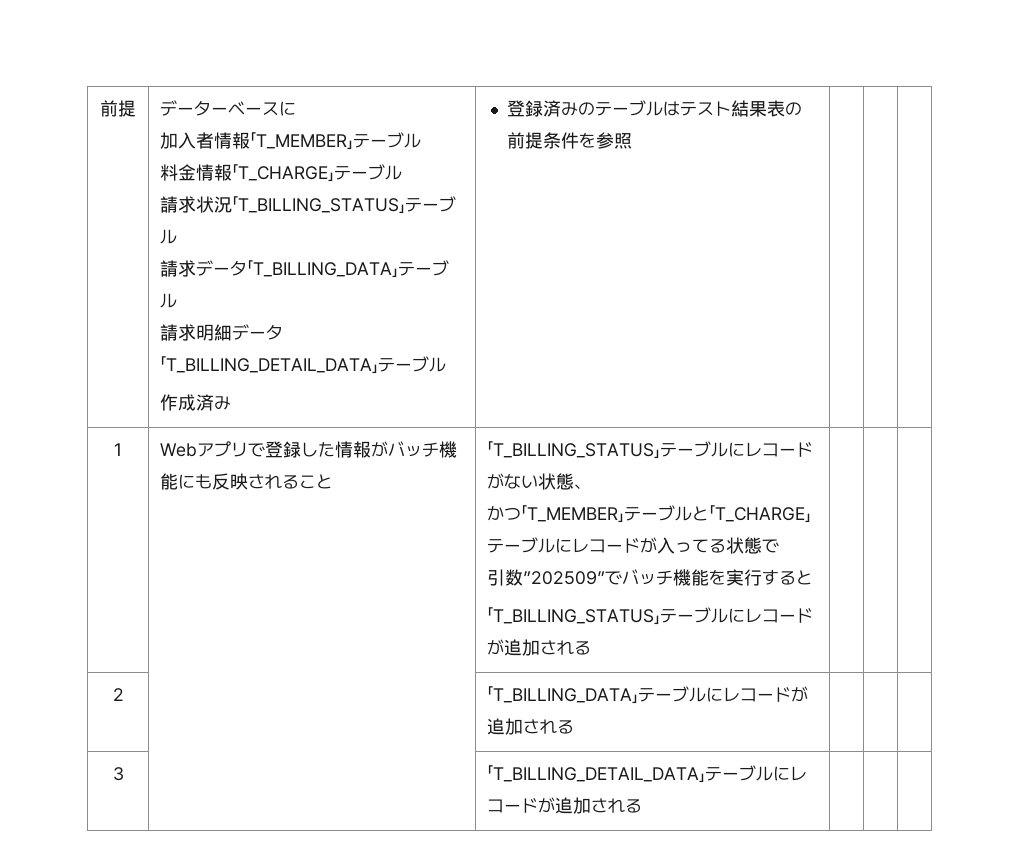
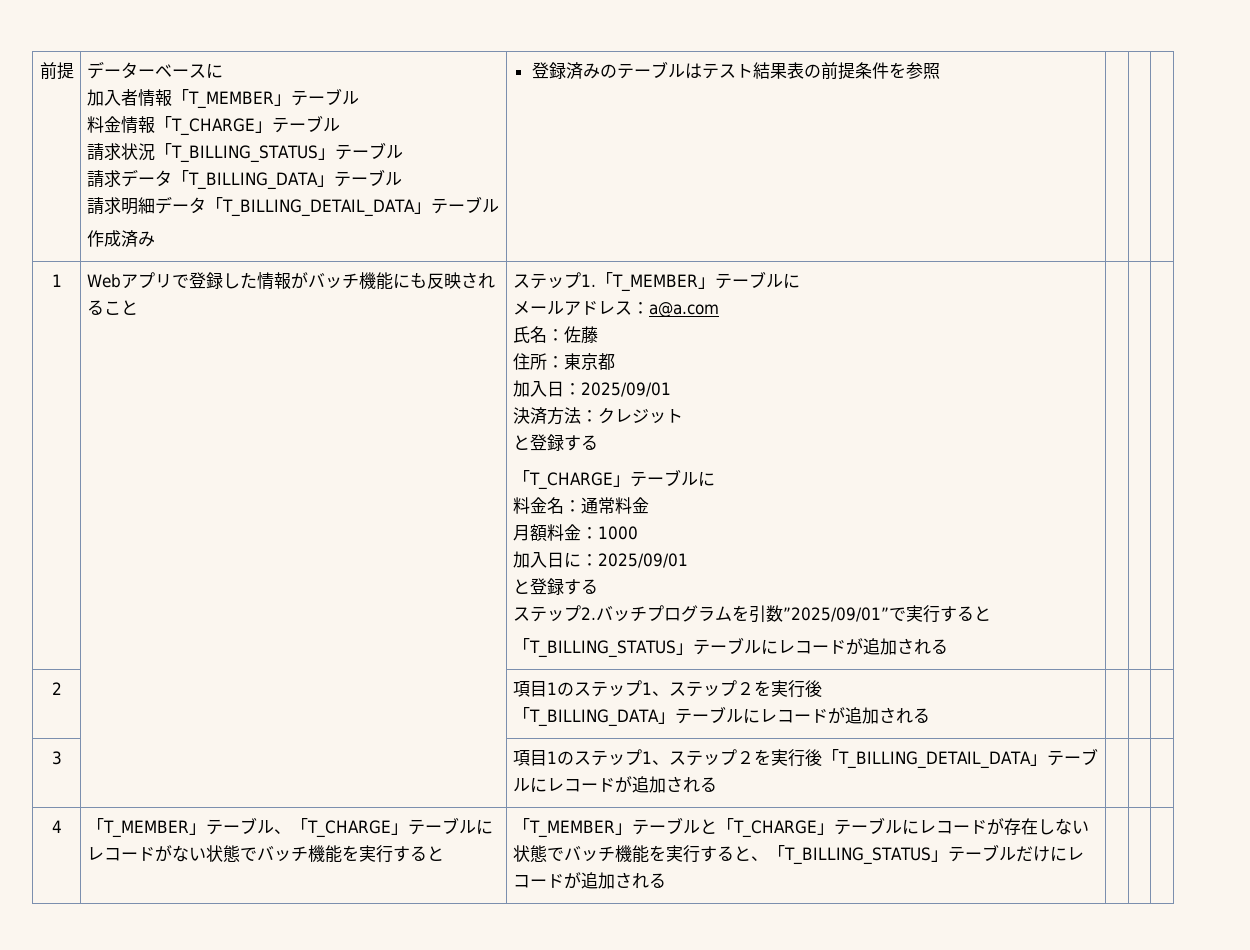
[487,441,814,459] [487,473,592,490] [487,505,812,523] [487,537,780,554] [487,569,727,586] 「T_BILLING_STATUS」テーブルにレコードがない状態、 // かつ「T_MEMBER」テーブルと「T_CHARGE」テーブルにレコードが入ってる状態で // 引数”202509”でバッチ機能を -> [512,271,800,292] [512,301,719,317] [512,326,598,344] [512,353,615,370] [512,380,671,397] [512,407,683,425] [512,434,598,451] [512,469,715,490] [512,497,649,514] [512,524,638,541] [512,551,688,568] [512,578,598,595] [512,605,906,623] ステップ1.「T_MEMBER」テーブルに // メールアドレス：a@a.com // 氏名：佐藤 // 住所：東京都 // 加入日：2025/09/01 // 決済方法：クレジット // と登録する // 「T_CHARGE」テーブルに // 料金名：通常料金 // 月額料金：1000 // 加入日に：2025/09/01 // と登録する // ステップ2.バッチプログラムを引数”2025/09/01”で
(124, 694) none -> [512,680,822,698] 項目1のステップ1、ステップ２を実行後 //
(124, 774) none -> [512,749,822,767] 項目1のステップ1、ステップ２を実行後
(643, 806) none -> [51,820,62,833] [86,817,493,838] [86,845,444,863] [512,817,1089,838] [512,844,1084,865] [512,872,666,889] // 4 | 「T_MEMBER」テーブル、「T_CHARGE」テーブルにレコードがない状態でバッチ機能を実行すると | 「T_MEMBER」テーブルと「T_CHARGE」テーブルにレコードが存在しない状態でバッチ機能を実行すると、「T_BILLING_STATUS」テーブルだけにレコードが追加される | | |

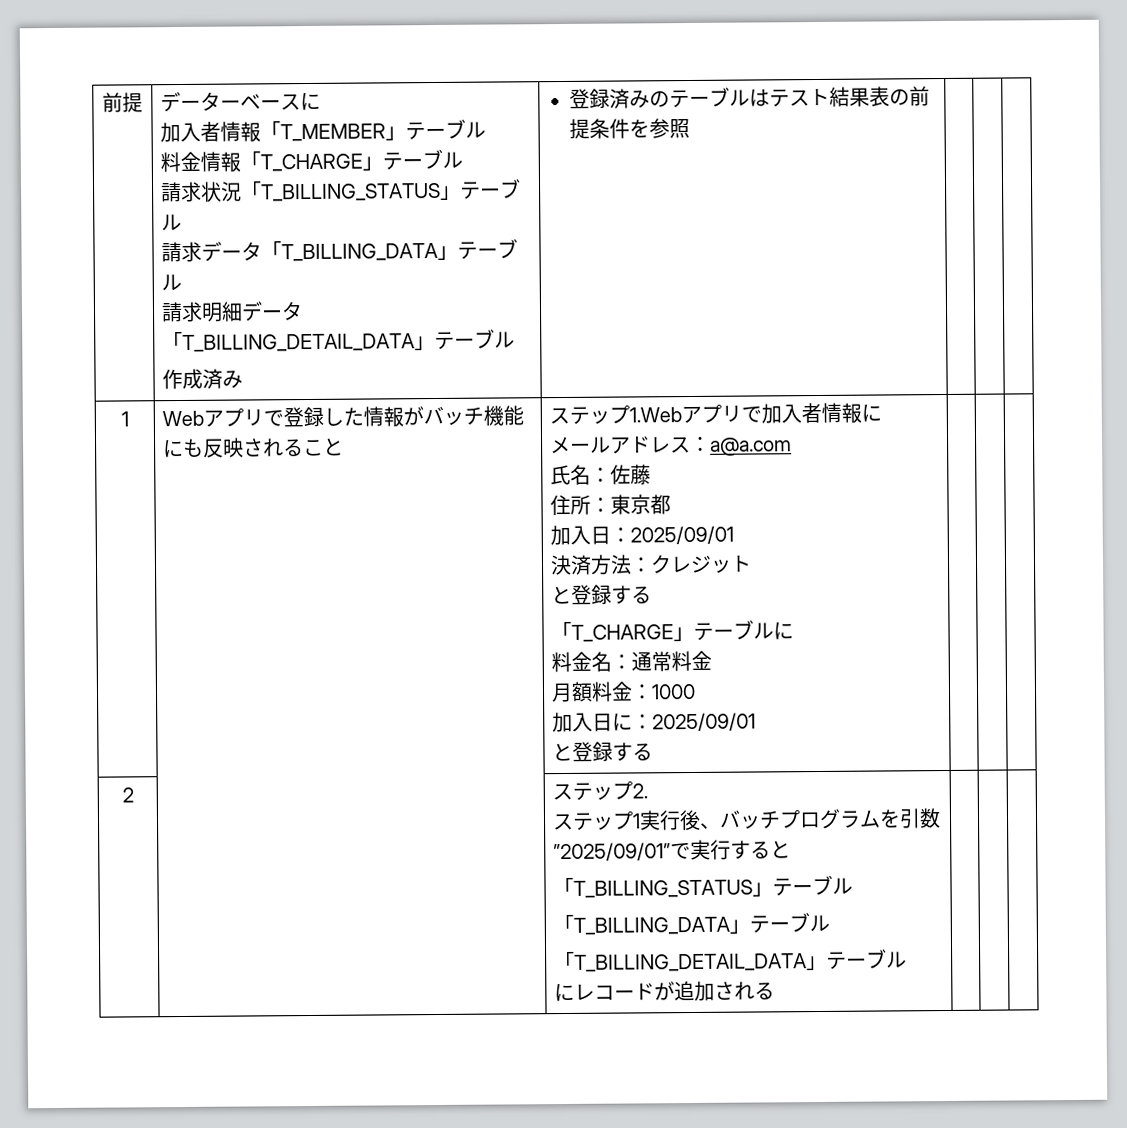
[580,271,783,292] 1.「T_MEMBER」テーブル -> [629,402,863,424] 1.Webアプリで加入者情報
[512,605,596,622] // ステップ2. -> [121,787,134,803] [552,781,649,801] [552,809,722,831] | | | // 2 | | ステップ2. // ステップ1実行後、
[760,638,948,655] [51,682,62,695] [512,680,822,698] [512,706,930,727] [51,751,62,765] [512,748,1098,769] [512,776,717,793] [51,820,62,833] [86,817,493,838] [86,845,444,863] [512,817,1089,838] [512,844,1084,865] [512,872,666,889] にレコードが追加される | | | // 2 | | 項目1のステップ1、ステップ２を実行後 // 「T_BILLING_DATA」テーブルにレコードが追加される | | | // 3 | | 項目1のステップ1、ステップ２を実行後「T_BILLING_DETAIL_DATA」テーブルにレコードが追加される | | | // 4 | 「T_MEMBER」テーブル、「T_CHARGE」テーブルにレコードがない状態でバッチ機能を実行すると | 「T_MEMBER」テーブルと「T_CHARGE」テーブルにレコードが存在しない状態でバッチ機能を実行すると、「T_BILLING_STATUS」テーブルだけにレコードが追加される | | | -> [553,912,831,935] [554,948,908,972] [554,980,776,1002] // 「T_BILLING_DATA」テーブル // 「T_BILLING_DETAIL_DATA」テーブル // にレコードが追加される | | |

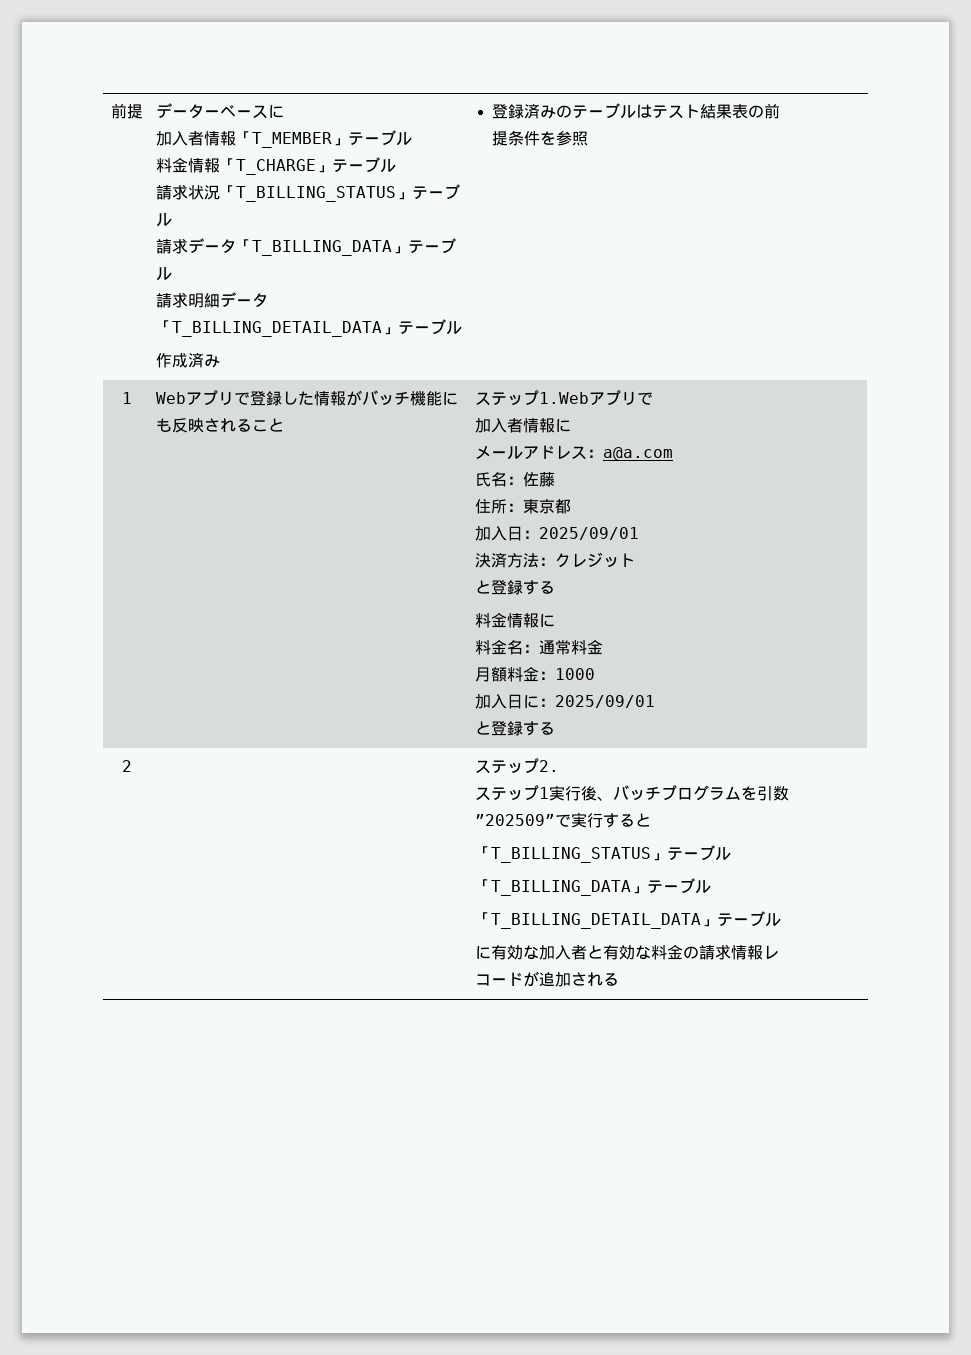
(763, 414) none -> (653, 398) //
[551,619,775,642] 「T_CHARGE」テーブル -> [474,613,539,628] 料金情報
[553,842,672,862] ”2025/09/01” -> [474,814,555,826] ”202509”
(576, 992) none -> [490,944,763,960] 有効な加入者と有効な料金の請求情報

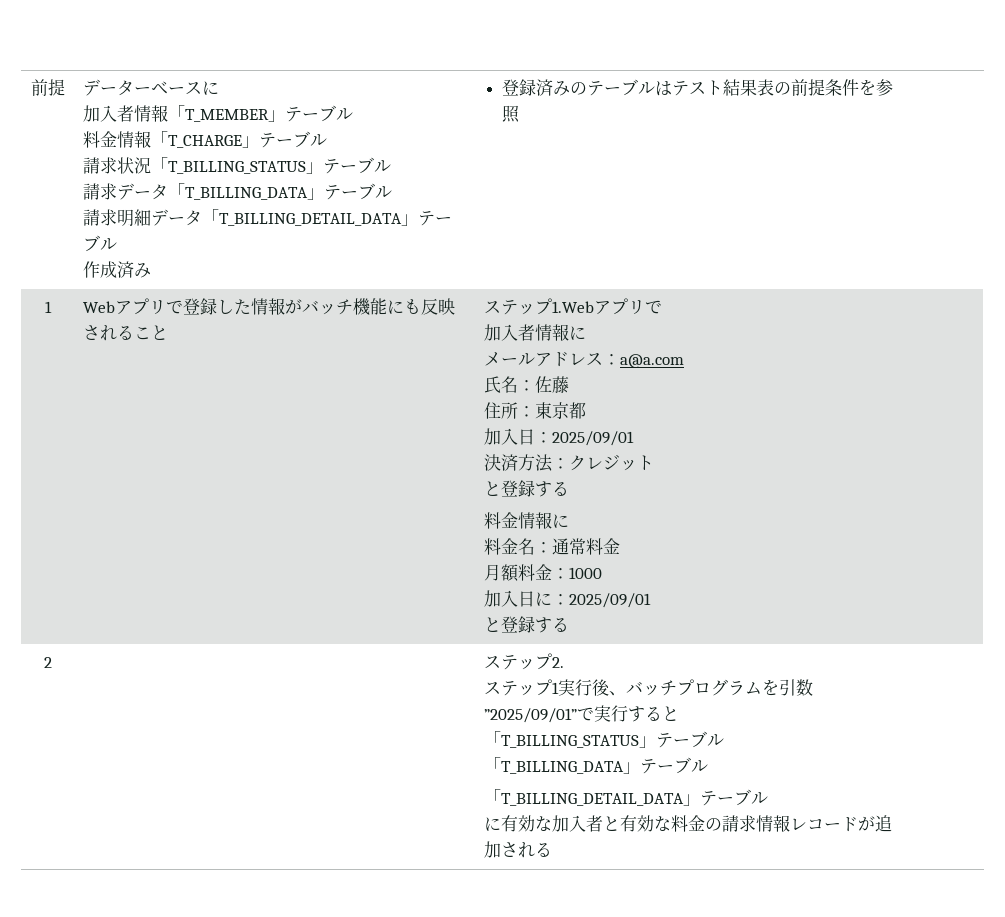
[474,814,555,826] ”202509” -> [483,708,577,723] ”2025/09/01”

